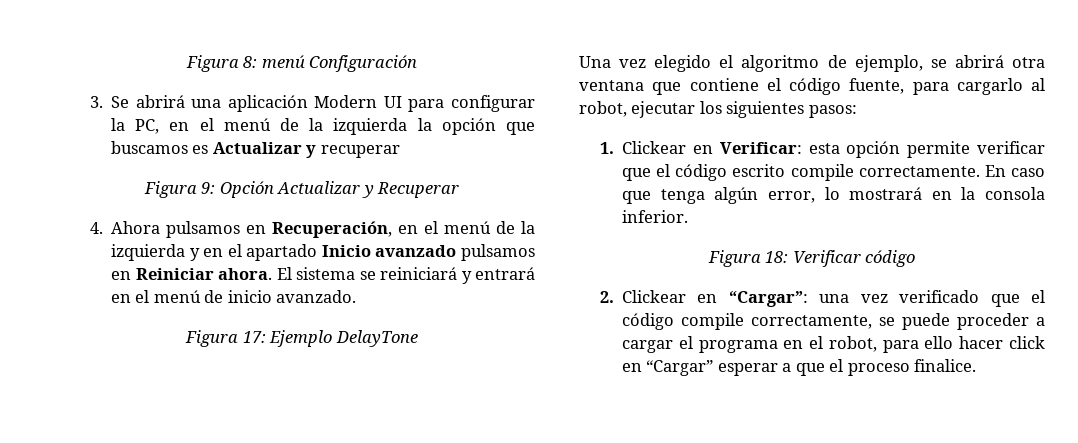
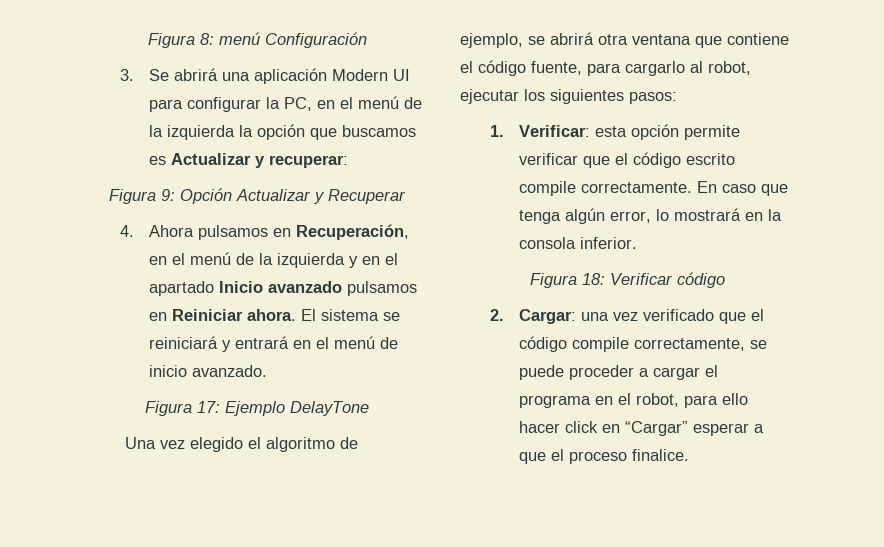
[320,145,400,158] recuperar -> [269,155,349,168] recuperar:
[621,141,713,154] Clickear en -> (504, 131) none
[621,290,808,307] Clickear en “Cargar”: -> [519,309,577,324] Cargar:

